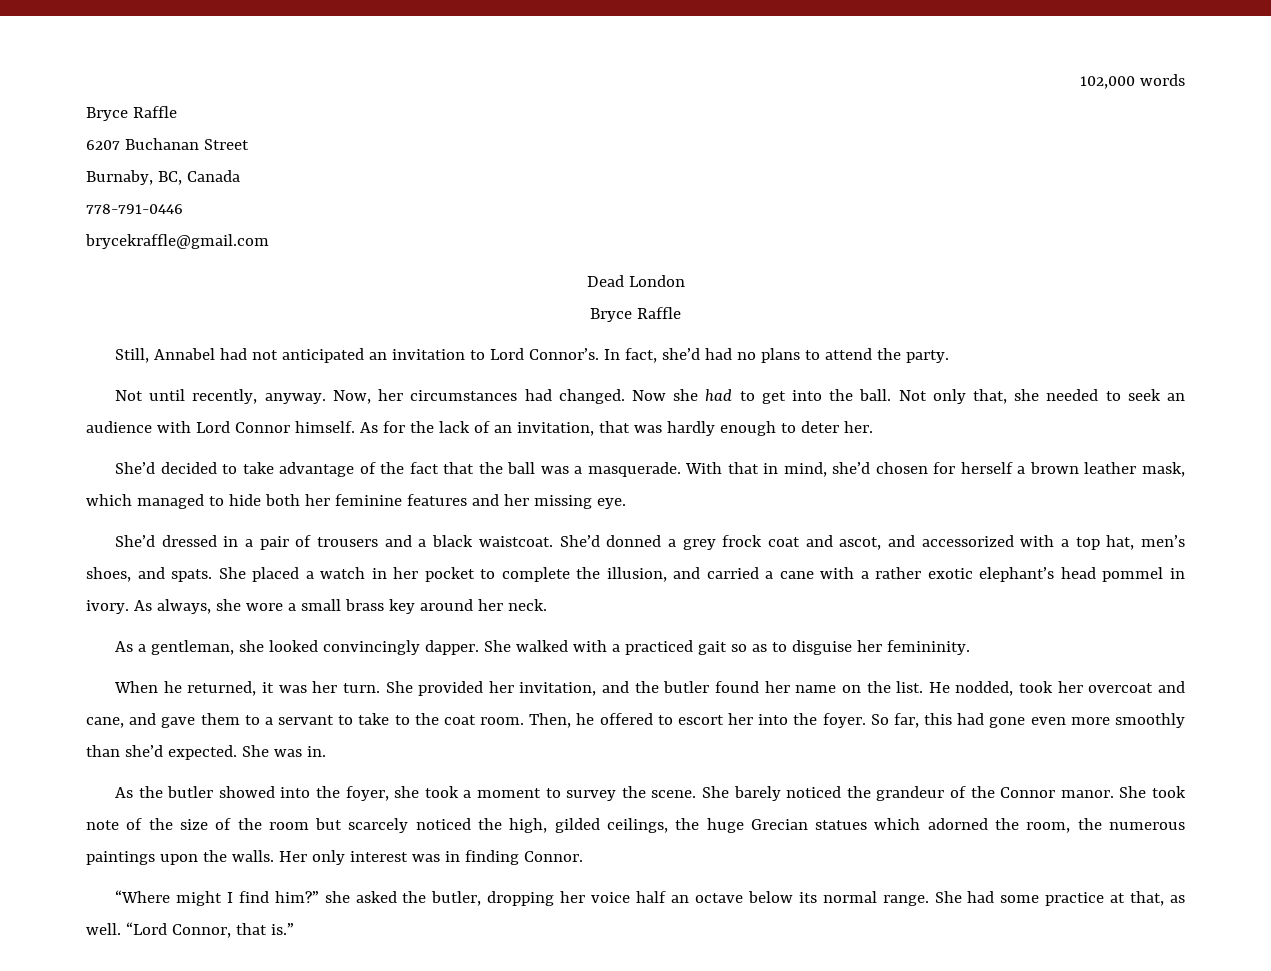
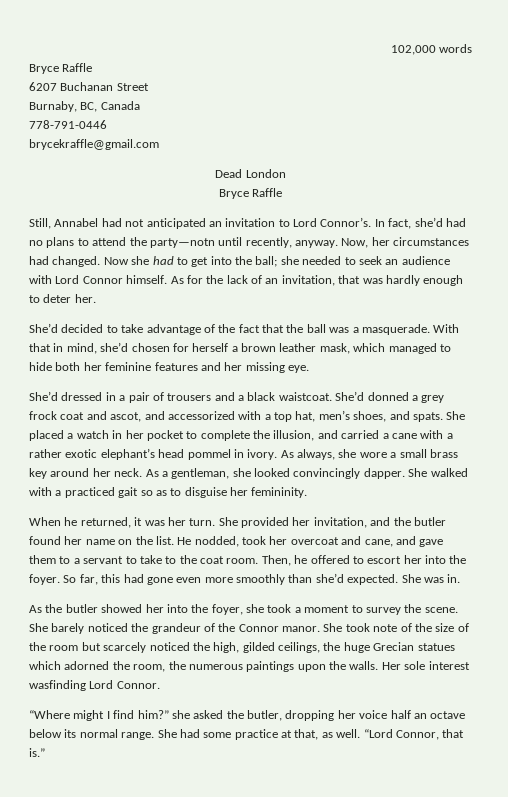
[905,350,949,363] [115,390,144,401] party. // Not -> [149,238,215,248] party—notn
[859,389,1007,404] ball. Not only that, -> [255,256,278,267] ball;
(547, 605) // -> (143, 472) none
(275, 792) none -> [145,604,164,613] her
[311,850,519,865] only interest was in finding -> [404,661,470,670] [29,680,114,691] sole interest wasfinding Lord

